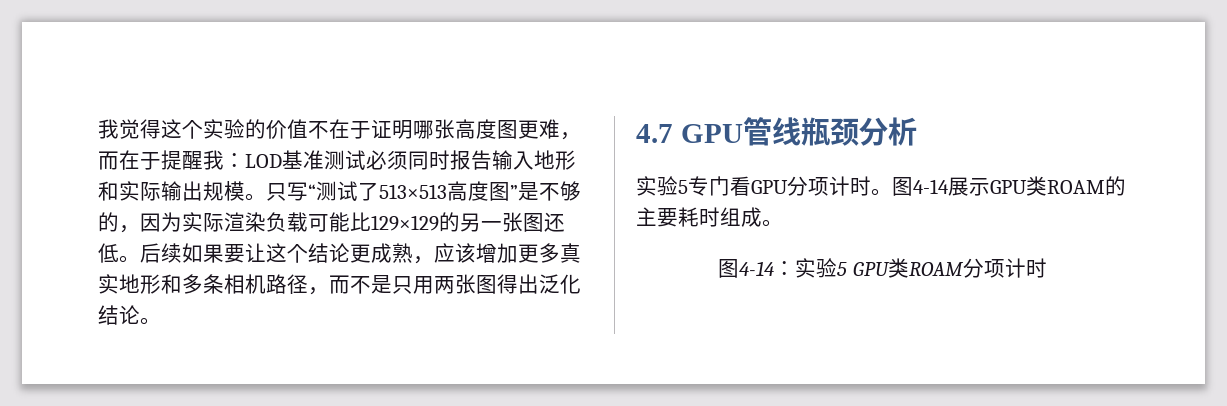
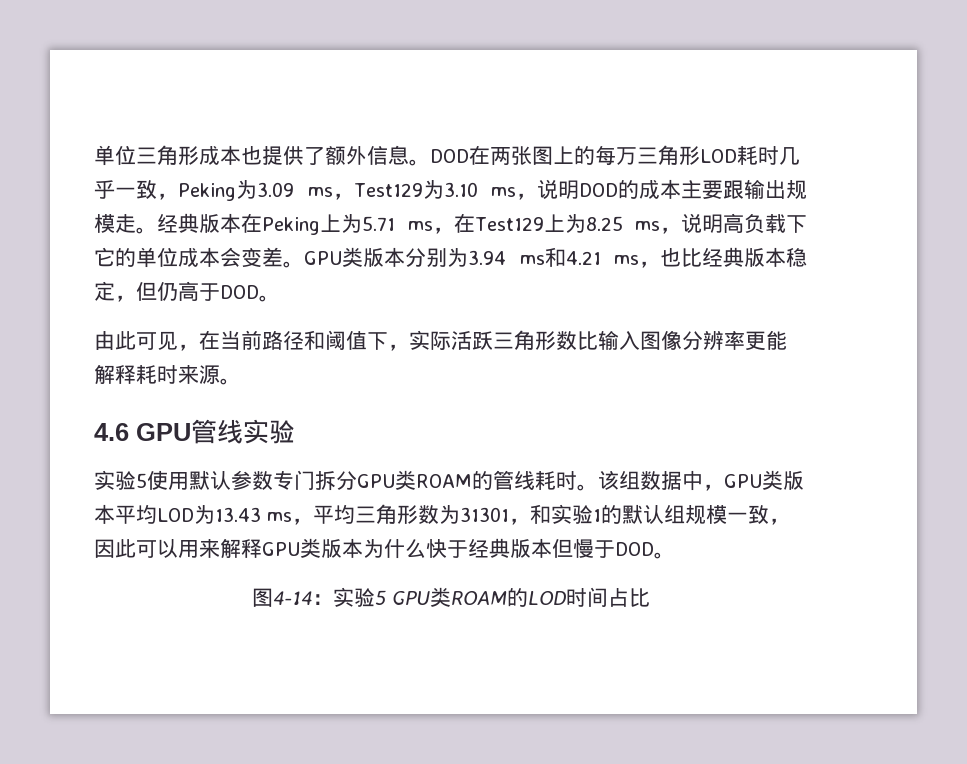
[98,119,581,140] [98,150,576,170] [98,181,581,201] [98,212,565,233] [98,243,581,264] [98,274,581,295] [98,305,161,325] [636,124,673,143] 我觉得这个实验的价值不在于证明哪张高度图更难，而在于提醒我：LOD基准测试必须同时报告输入地形和实际输出规模。只写“测试了513×513高度图”是不够的，因为实际渲染负载可能比129×129的另一张图还低。后续如果要让这个结论更成熟，应该增加更多真实地形和多条相机路径，而不是只用两张图得出泛化结论。 // 4.7 -> [94,145,800,166] [94,179,807,201] [94,213,807,235] [94,247,807,268] [94,281,280,302] [94,330,787,351] [94,364,241,385] [94,423,129,441] 单位三角形成本也提供了额外信息。DOD在两张图上的每万三角形LOD耗时几乎一致，Peking为3.09 ms，Test129为3.10 ms，说明DOD的成本主要跟输出规模走。经典版本在Peking上为5.71 ms，在Test129上为8.25 ms，说明高负载下它的单位成本会变差。GPU类版本分别为3.94 ms和4.21 ms，也比经典版本稳定，但仍高于DOD。 // 由此可见，在当前路径和阈值下，实际活跃三角形数比输入图像分辨率更能解释耗时来源。 // 4.6
[800,117,917,146] [636,176,1126,196] [636,207,762,227] 瓶颈分析 // 实验5专门看GPU分项计时。图4-14展示GPU类ROAM的主要耗时组成 -> [243,419,295,444] [94,470,804,491] [94,504,790,525] [94,538,654,559] 实验 // 实验5使用默认参数专门拆分GPU类ROAM的管线耗时。该组数据中，GPU类版本平均LOD为13.43 ms，平均三角形数为31301，和实验1的默认组规模一致，因此可以用来解释GPU类版本为什么快于经典版本但慢于DOD
[962,258,1047,278] 分项计时 -> [506,587,650,607] 的LOD时间占比

